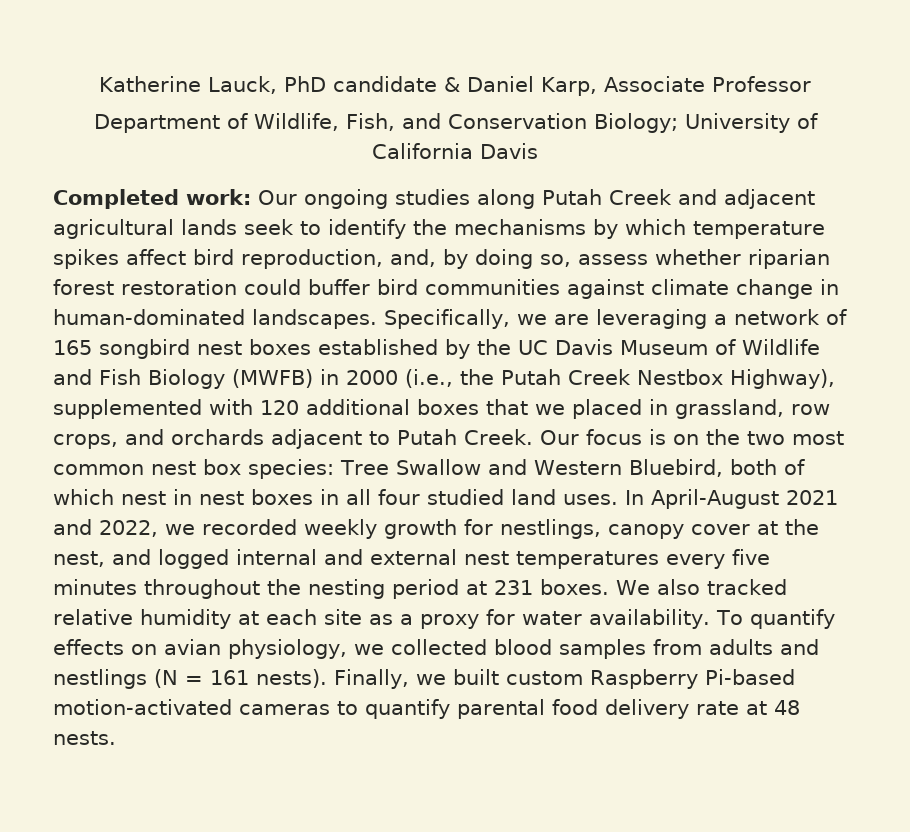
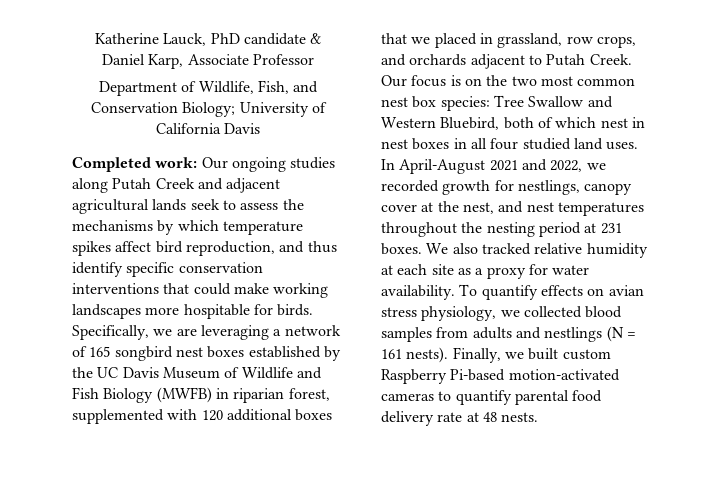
[328,219,406,239] identify -> [240,203,279,210] assess
[389,249,830,269] [53,279,839,299] [53,309,377,329] and, by doing so, assess whether riparian forest restoration could buffer bird communities against climate change in human-dominated landscapes. -> [279,241,337,253] [72,262,263,277] [72,283,329,298] [72,304,314,319] and thus identify specific conservation interventions that could make working landscapes more hospitable for birds.
[345,369,835,389] 2000 (i.e., the Putah Creek Nestbox Highway), -> [233,388,330,403] riparian forest,
[304,519,377,539] weekly -> (439, 186) none
[158,549,770,569] [53,579,137,595] logged internal and external nest temperatures every five minutes -> [526,202,644,216] nest temperatures
(221, 647) none -> [381,307,417,317] stress

